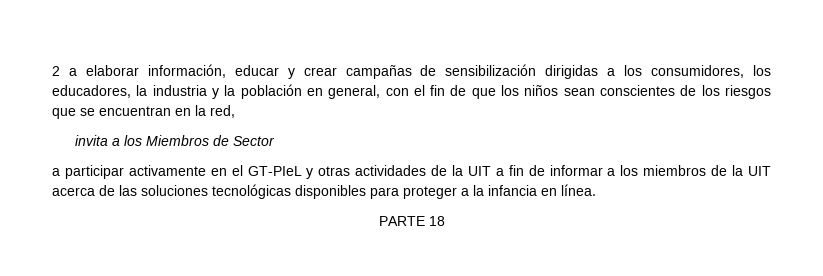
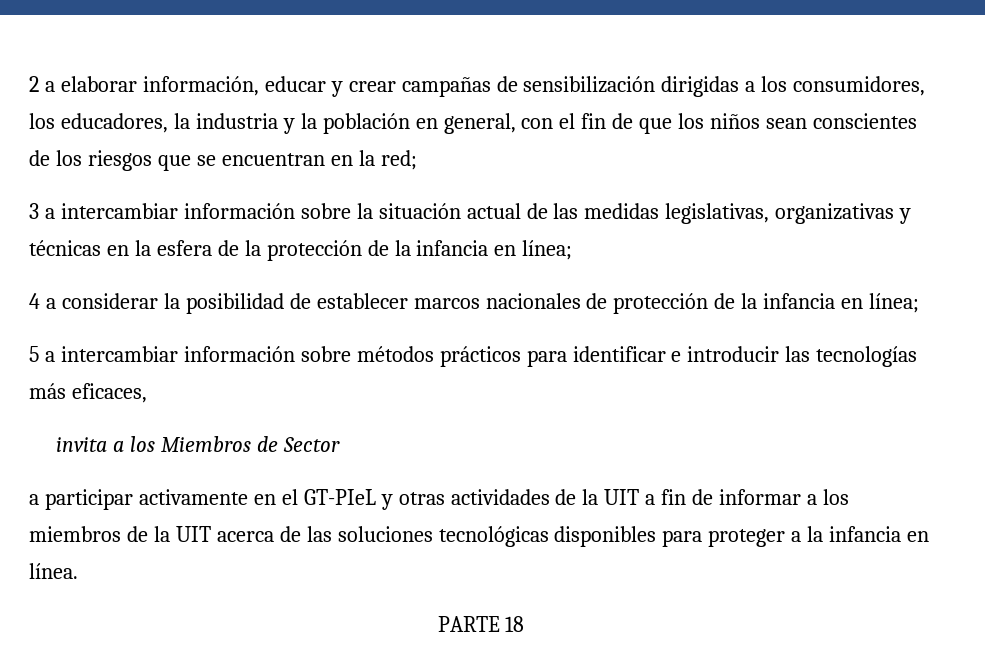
[210,105,235,118] red, -> [380,150,417,170] [29,203,912,224] [29,240,573,261] [29,293,920,314] [29,346,918,367] [29,383,147,403] red; // 3 a intercambiar información sobre la situación actual de las medidas legislativas, organizativas y técnicas en la esfera de la protección de la infancia en línea; // 4 a considerar la posibilidad de establecer marcos nacionales de protección de la infancia en línea; // 5 a intercambiar información sobre métodos prácticos para identificar e introducir las tecnologías más eficaces,

